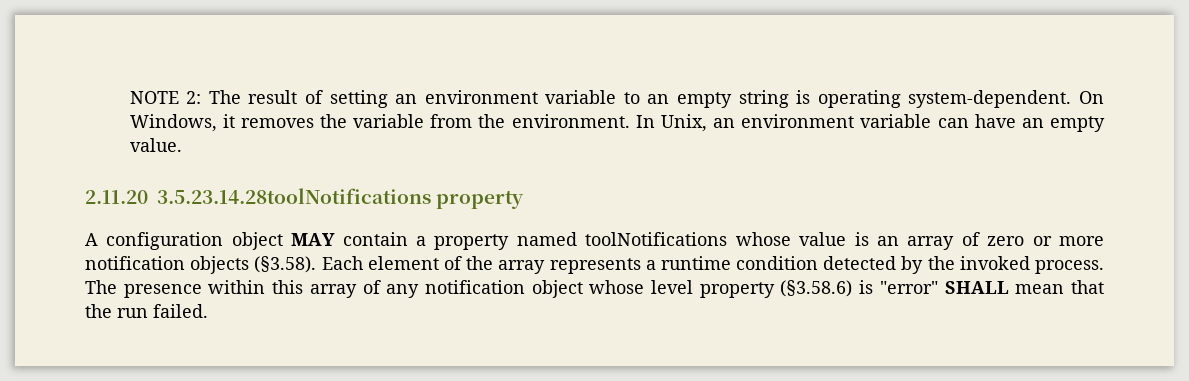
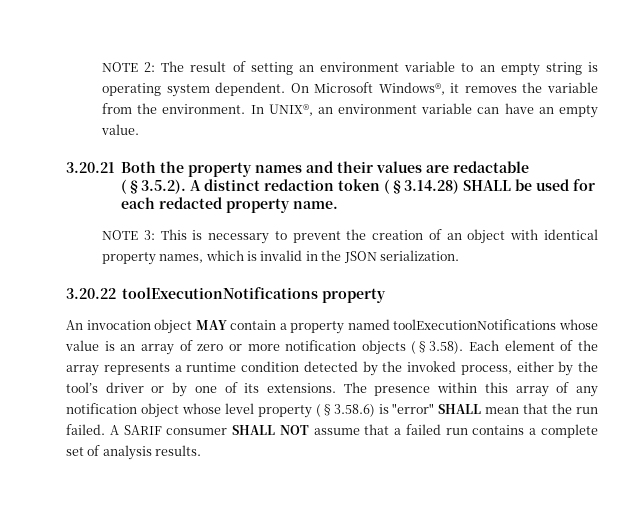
[908,90,1104,108] [129,114,217,132] system-dependent. On Windows, -> [166,82,445,97] system dependent. On Microsoft Windows®,
[660,114,707,132] Unix, -> [268,104,313,116] UNIX®,
[85,188,431,204] 2.11.20 3.5.23.14.28toolNotifications -> [66,161,530,177] [121,179,596,194] [121,197,339,213] [101,229,598,244] [101,250,459,265] [66,287,319,299] 3.20.21 Both the property names and their values are redactable (§3.5.2). A distinct redaction token (§3.14.28) SHALL be used for each redacted property name. // NOTE 3: This is necessary to prevent the creation of an object with identical property names, which is invalid in the JSON serialization. // 3.20.22 toolExecutionNotifications
[85,232,224,250] A configuration -> [66,320,151,330] An invocation
[585,232,728,246] toolNotifications -> [393,319,557,330] toolExecutionNotifications
[1035,260,1104,274] process. -> [460,361,598,376] [66,382,336,397] process, either by the tool’s driver or by one of its extensions.
(208, 311) none -> [109,424,598,438] [66,445,202,460] A SARIF consumer SHALL NOT assume that a failed run contains a complete set of analysis results.

